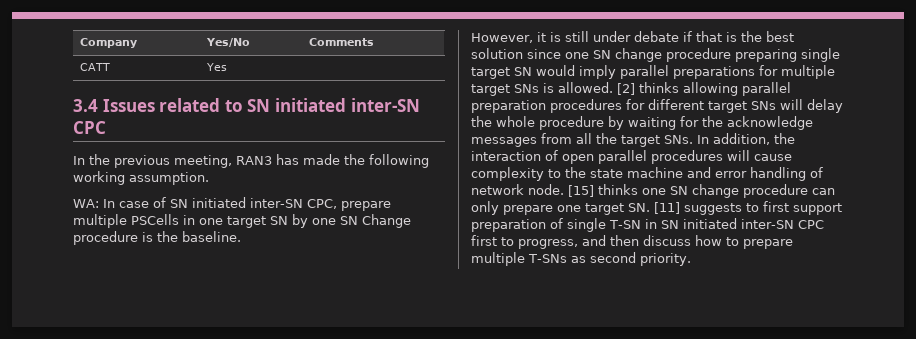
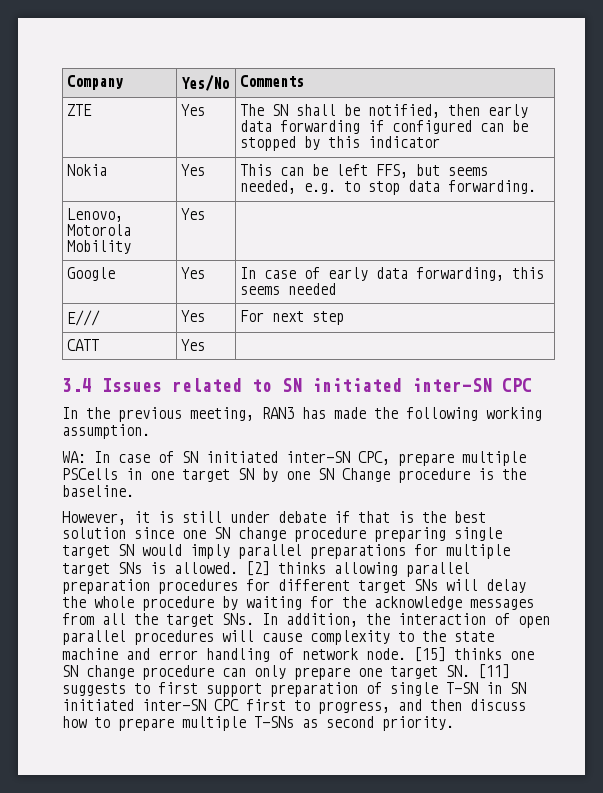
(374, 42) none -> [67,104,93,116] [181,104,206,116] [240,104,529,118] [240,120,529,134] [240,136,441,151] [67,164,108,176] [181,164,206,176] [240,164,489,178] [240,180,537,195] [67,208,124,222] [67,224,132,236] [67,240,132,254] [181,208,206,220] [67,267,116,281] [181,267,206,279] [240,267,545,281] [240,283,337,295] [67,310,101,326] [181,310,206,322] [240,310,345,325] // ZTE | Yes | The SN shall be notified, then early data forwarding if configured can be stopped by this indicator // Nokia | Yes | This can be left FFS, but seems needed, e.g. to stop data forwarding. // Lenovo, Motorola Mobility | Yes | // Google | Yes | In case of early data forwarding, this seems needed // E/// | Yes | For next step

